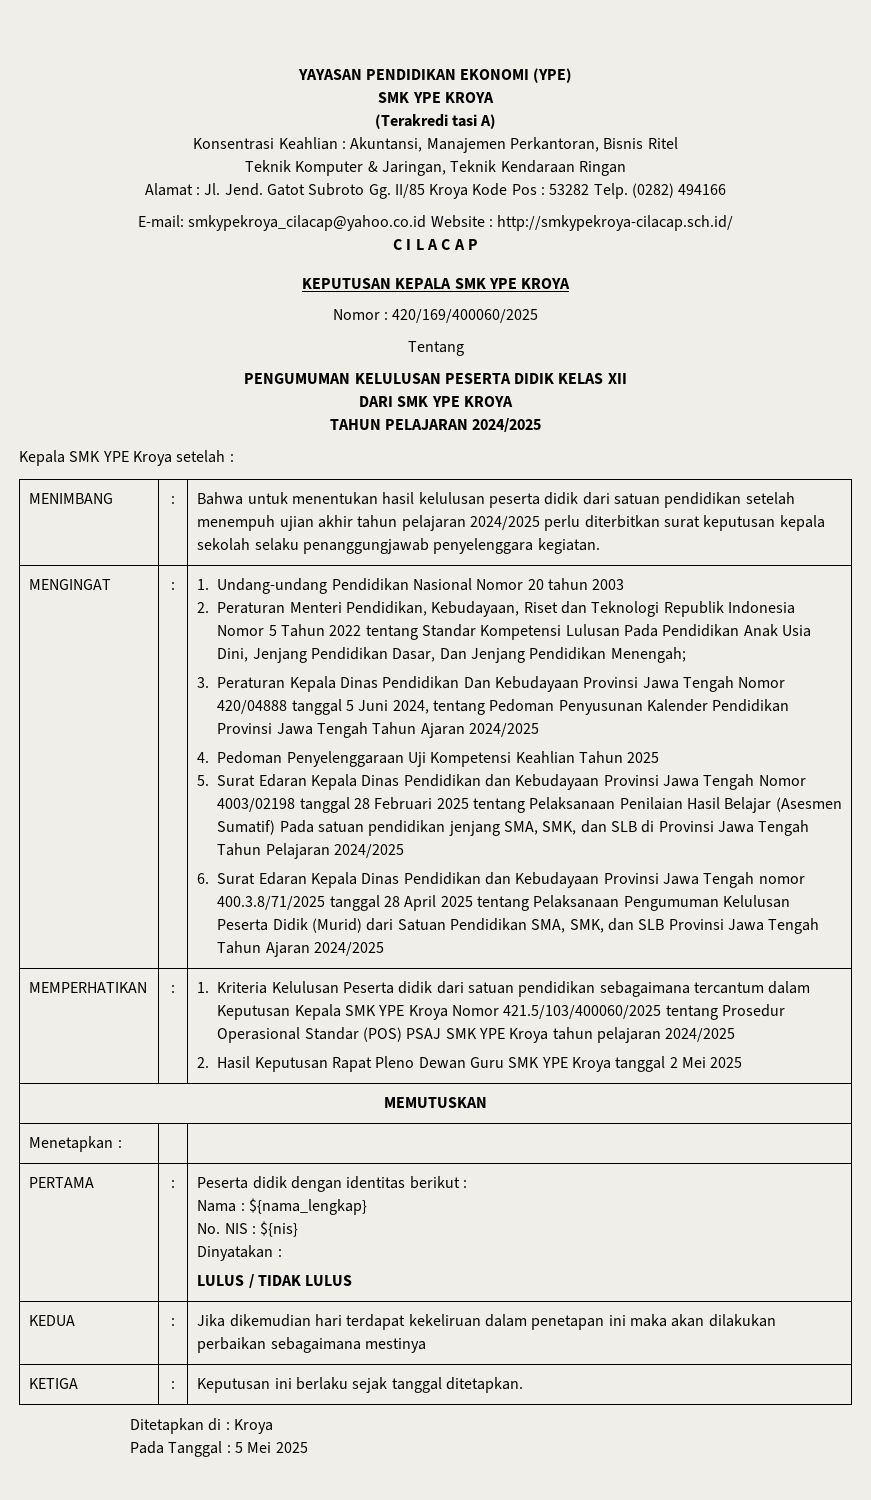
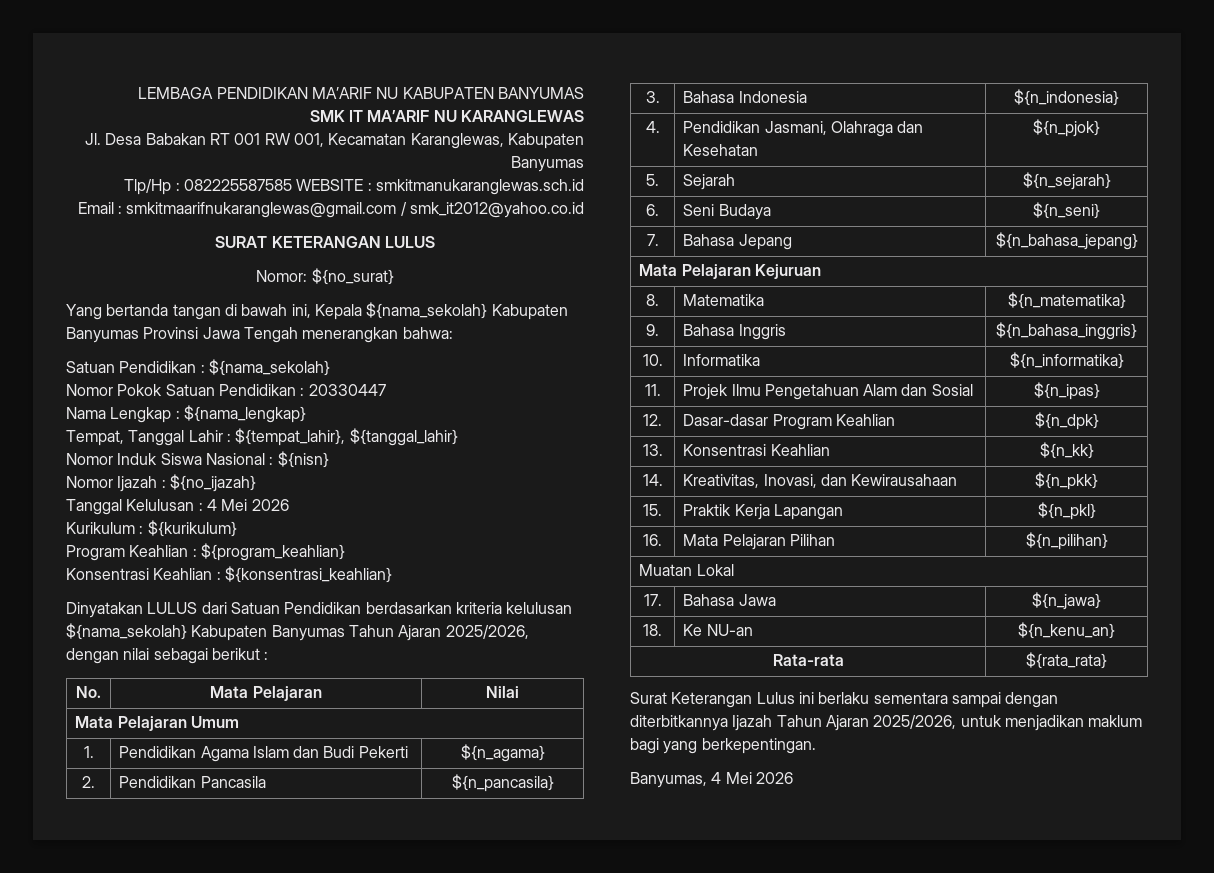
[297,68,573,83] [378,92,494,103] [374,114,497,129] [193,137,678,153] [245,160,626,176] [144,183,727,199] [137,215,734,231] [393,239,478,250] [301,278,571,289] [332,309,539,323] [407,341,464,356] [244,373,627,384] [359,396,513,407] [329,418,542,432] [19,450,234,466] [29,493,114,504] [171,496,175,504] [197,492,795,508] [197,515,825,531] [197,538,600,554] [29,579,112,590] [171,582,175,590] [197,578,625,594] [197,601,795,617] [217,624,811,640] [217,647,686,663] [197,676,786,692] [217,699,790,715] [217,722,539,738] [197,751,660,767] [197,774,806,790] [217,797,842,813] [217,820,810,836] [217,843,405,859] [197,872,805,888] [217,895,790,911] [217,918,820,934] [217,941,385,957] [29,982,148,993] [171,985,175,993] [197,981,811,997] [217,1004,785,1020] [217,1027,736,1043] [197,1056,743,1072] [384,1097,487,1108] [29,1136,122,1152] [29,1177,95,1188] [171,1180,175,1188] [197,1176,467,1192] [197,1198,368,1215] [197,1221,299,1237] [197,1245,282,1261] [197,1274,353,1288] [29,1315,76,1326] [171,1318,175,1326] [197,1314,776,1330] [197,1337,427,1353] [29,1378,79,1389] [171,1381,175,1389] [197,1377,523,1393] [129,1418,273,1434] [129,1441,308,1457] YAYASAN PENDIDIKAN EKONOMI (YPE) // SMK YPE KROYA // (Terakredi tasi A) // Konsentrasi Keahlian : Akuntansi, Manajemen Perkantoran, Bisnis Ritel // Teknik Komputer & Jaringan, Teknik Kendaraan Ringan // Alamat : Jl. Jend. Gatot Subroto Gg. II/85 Kroya Kode Pos : 53282 Telp. (0282) 494166 // E-mail: smkypekroya_cilacap@yahoo.co.id Website : http://smkypekroya-cilacap.sch.id/ // C I L A C A P // KEPUTUSAN KEPALA SMK YPE KROYA // Nomor : 420/169/400060/2025 // Tentang // PENGUMUMAN KELULUSAN PESERTA DIDIK KELAS XII // DARI SMK YPE KROYA // TAHUN PELAJARAN 2024/2025 // Kepala SMK YPE Kroya setelah : // MENIMBANG | : | Bahwa untuk menentukan hasil kelulusan peserta didik dari satuan pendidikan setelah menempuh ujian akhir tahun pelajaran 2024/2025 perlu diterbitkan surat keputusan kepala sekolah selaku penanggungjawab penyelenggara kegiatan. // MENGINGAT | : | 1. Undang-undang Pendidikan Nasional Nomor 20 tahun 2003 // 2. Peraturan Menteri Pendidikan, Kebudayaan, Riset dan Teknologi Republik Indonesia Nomor 5 Tahun 2022 tentang Standar Kompetensi Lulusan Pada Pendidikan Anak Usia Dini, Jenjang Pendidikan Dasar, Dan Jenjang Pendidikan Menengah; // 3. Peraturan Kepala Dinas Pendidikan Dan Kebudayaan Provinsi Jawa Tengah Nomor 420/04888 tanggal 5 Juni 2024, tentang Pedoman Penyusunan Kalender Pendidikan Provinsi Jawa Tengah Tahun Ajaran 2024/2025 // 4. Pedoman Penyelenggaraan Uji Kompetensi Keahlian Tahun 2025 // 5. Surat Edaran Kepala Dinas Pendidikan dan Kebudayaan Provinsi Jawa Tengah Nomor 4003/02198 tanggal 28 Februari 2025 tentang Pelaksanaan Penilaian Hasil Belajar (Asesmen Sumatif) Pada satuan pendidikan jenjang SMA, SMK, dan SLB di Provinsi Jawa Tengah Tahun Pelajaran 2024/2025 // 6. Surat Edaran Kepala Dinas Pendidikan dan Kebudayaan Provinsi Jawa Tengah nomor 400.3.8/71/2025 tanggal 28 April 2025 tentang Pelaksanaan Pengumuman Kelulusan Peserta Didik (Murid) dari Satuan Pendidikan SMA, SMK, dan SLB Provinsi Jawa Tengah Tahun Ajaran 2024/2025 // MEMPERHATIKAN | : | 1. Kriteria Kelulusan Peserta didik dari satuan pendidikan sebagaimana tercantum dalam Keputusan Kepala SMK YPE Kroya Nomor 421.5/103/400060/2025 tentang Prosedur Operasional Standar (POS) PSAJ SMK YPE Kroya tahun pelajaran 2024/2025 // 2. Hasil Keputusan Rapat Pleno Dewan Guru SMK YPE Kroya tanggal 2 Mei 2025 // MEMUTUSKAN // Menetapkan : | | // PERTAMA | : | Peserta didik dengan identitas berikut : // Nama : ${nama_lengkap} // No. NIS : ${nis} // Dinyatakan : // LULUS / TIDAK LULUS // KEDUA | : | Jika dikemudian hari terdapat kekeliruan dalam penetapan ini maka akan dilakukan perbaikan sebagaimana mestinya // KETIGA | : | Keputusan ini berlaku sejak tanggal ditetapkan. // Ditetapkan di : Kroya // Pada Tanggal : 5 Mei 2025 -> [138,87,584,99] [309,110,584,122] [85,133,584,149] [511,156,584,172] [124,179,584,195] [77,202,584,218] [215,236,435,248] [256,268,394,285] [66,302,568,320] [66,327,453,343] [66,359,330,376] [66,384,386,396] [66,405,306,423] [66,428,458,446] [66,451,329,468] [66,474,256,492] [66,499,289,515] [66,520,237,537] [66,543,345,561] [66,566,392,583] [66,602,573,618] [66,623,529,641] [66,648,269,664] [76,686,101,698] [210,686,322,701] [486,686,519,698] [75,716,239,731] [83,746,94,758] [119,746,408,762] [460,744,545,762] [82,776,95,788] [119,776,266,788] [451,774,554,792] [645,91,660,103] [683,91,807,103] [1014,89,1119,106] [645,121,660,133] [683,121,924,137] [683,144,759,156] [1033,119,1100,137] [646,174,659,186] [683,174,736,190] [1022,172,1111,190] [646,204,659,216] [683,204,771,220] [1033,202,1100,219] [646,234,659,246] [683,234,792,250] [995,232,1138,250] [639,264,821,279] [646,294,659,306] [683,294,765,306] [1007,292,1126,309] [646,324,659,336] [683,324,786,340] [996,322,1137,340] [642,354,663,366] [683,354,761,366] [1009,352,1124,369] [644,384,661,396] [683,384,973,400] [1033,382,1100,400] [643,414,662,426] [683,414,895,430] [1034,412,1099,430] [642,444,663,456] [683,444,830,456] [1039,442,1094,459] [642,474,663,486] [683,474,958,488] [1035,472,1098,490] [643,504,662,516] [683,504,843,520] [1037,502,1096,520] [643,534,662,546] [683,534,835,550] [1025,532,1108,550] [639,564,734,576] [643,594,662,606] [683,594,776,606] [1032,592,1101,610] [643,624,662,636] [683,624,753,636] [1018,622,1115,639] [772,654,844,666] [1026,652,1107,669] [630,692,1059,708] [630,715,1143,731] [630,738,816,754] [630,772,793,788] LEMBAGA PENDIDIKAN MA’ARIF NU KABUPATEN BANYUMAS // SMK IT MA’ARIF NU KARANGLEWAS // Jl. Desa Babakan RT 001 RW 001, Kecamatan Karanglewas, Kabupaten Banyumas // Tlp/Hp : 082225587585 WEBSITE : smkitmanukaranglewas.sch.id // Email : smkitmaarifnukaranglewas@gmail.com / smk_it2012@yahoo.co.id // SURAT KETERANGAN LULUS // Nomor: ${no_surat} // Yang bertanda tangan di bawah ini, Kepala ${nama_sekolah} Kabupaten Banyumas Provinsi Jawa Tengah menerangkan bahwa: // Satuan Pendidikan : ${nama_sekolah} // Nomor Pokok Satuan Pendidikan : 20330447 // Nama Lengkap : ${nama_lengkap} // Tempat, Tanggal Lahir : ${tempat_lahir}, ${tanggal_lahir} // Nomor Induk Siswa Nasional : ${nisn} // Nomor Ijazah : ${no_ijazah} // Tanggal Kelulusan : 4 Mei 2026 // Kurikulum : ${kurikulum} // Program Keahlian : ${program_keahlian} // Konsentrasi Keahlian : ${konsentrasi_keahlian} // Dinyatakan LULUS dari Satuan Pendidikan berdasarkan kriteria kelulusan ${nama_sekolah} Kabupaten Banyumas Tahun Ajaran 2025/2026, dengan nilai sebagai berikut : // No. | Mata Pelajaran | Nilai // Mata Pelajaran Umum // 1. | Pendidikan Agama Islam dan Budi Pekerti | ${n_agama} // 2. | Pendidikan Pancasila | ${n_pancasila} // 3. | Bahasa Indonesia | ${n_indonesia} // 4. | Pendidikan Jasmani, Olahraga dan Kesehatan | ${n_pjok} // 5. | Sejarah | ${n_sejarah} // 6. | Seni Budaya | ${n_seni} // 7. | Bahasa Jepang | ${n_bahasa_jepang} // Mata Pelajaran Kejuruan // 8. | Matematika | ${n_matematika} // 9. | Bahasa Inggris | ${n_bahasa_inggris} // 10. | Informatika | ${n_informatika} // 11. | Projek Ilmu Pengetahuan Alam dan Sosial | ${n_ipas} // 12. | Dasar-dasar Program Keahlian | ${n_dpk} // 13. | Konsentrasi Keahlian | ${n_kk} // 14. | Kreativitas, Inovasi, dan Kewirausahaan | ${n_pkk} // 15. | Praktik Kerja Lapangan | ${n_pkl} // 16. | Mata Pelajaran Pilihan | ${n_pilihan} // Muatan Lokal // 17. | Bahasa Jawa | ${n_jawa} // 18. | Ke NU-an | ${n_kenu_an} // Rata-rata | ${rata_rata} // Surat Keterangan Lulus ini berlaku sementara sampai dengan diterbitkannya Ijazah Tahun Ajaran 2025/2026, untuk menjadikan maklum bagi yang berkepentingan. // Banyumas, 4 Mei 2026

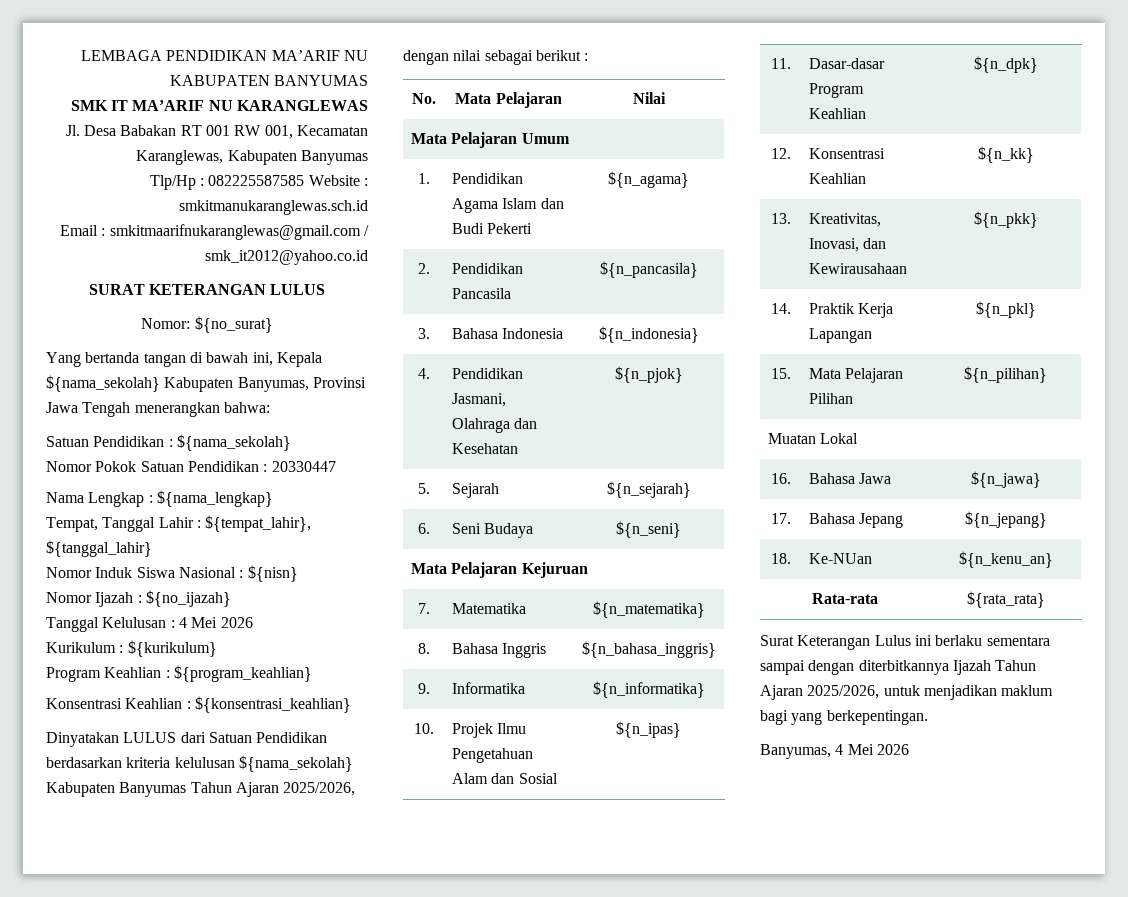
[296,179,364,191] WEBSITE -> [308,175,360,186] Website
[66,327,139,343] Banyumas -> [237,377,309,392] Banyumas,
[646,234,659,246] [683,234,792,250] [995,232,1138,250] // 7. | Bahasa Jepang | ${n_bahasa_jepang} -> (681, 529) none
[646,294,659,306] 8. -> [418,603,430,614] 7.
[646,324,659,336] 9. -> [418,643,430,654] 8.
[642,354,663,366] 10. -> [418,683,430,694] 9.
[644,384,661,396] 11. -> [414,723,434,734] 10.
[643,414,662,426] 12. -> [771,58,791,69] 11.
[642,444,663,456] 13. -> [771,148,791,159] 12.
[642,474,663,486] 14. -> [771,213,791,224] 13.
[643,504,662,516] 15. -> [771,303,791,314] 14.
[643,534,662,546] 16. -> [771,368,791,379] 15.
[643,594,662,606] 17. -> [771,473,791,484] 16.
(1101, 601) none -> [771,513,791,524] [809,513,904,528] [964,511,1047,528] // 17. | Bahasa Jepang | ${n_jepang}
[683,624,753,636] Ke NU-an -> [809,553,873,564] Ke-NUan

